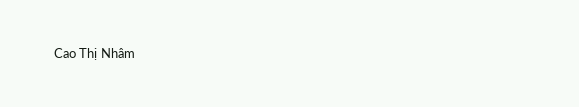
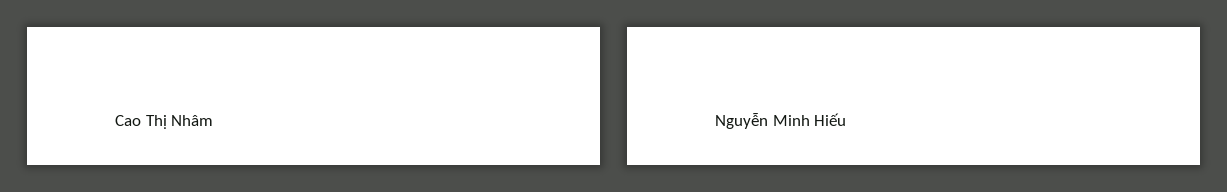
(135, 53) none -> [715,113,847,129] // Nguyễn Minh Hiếu

